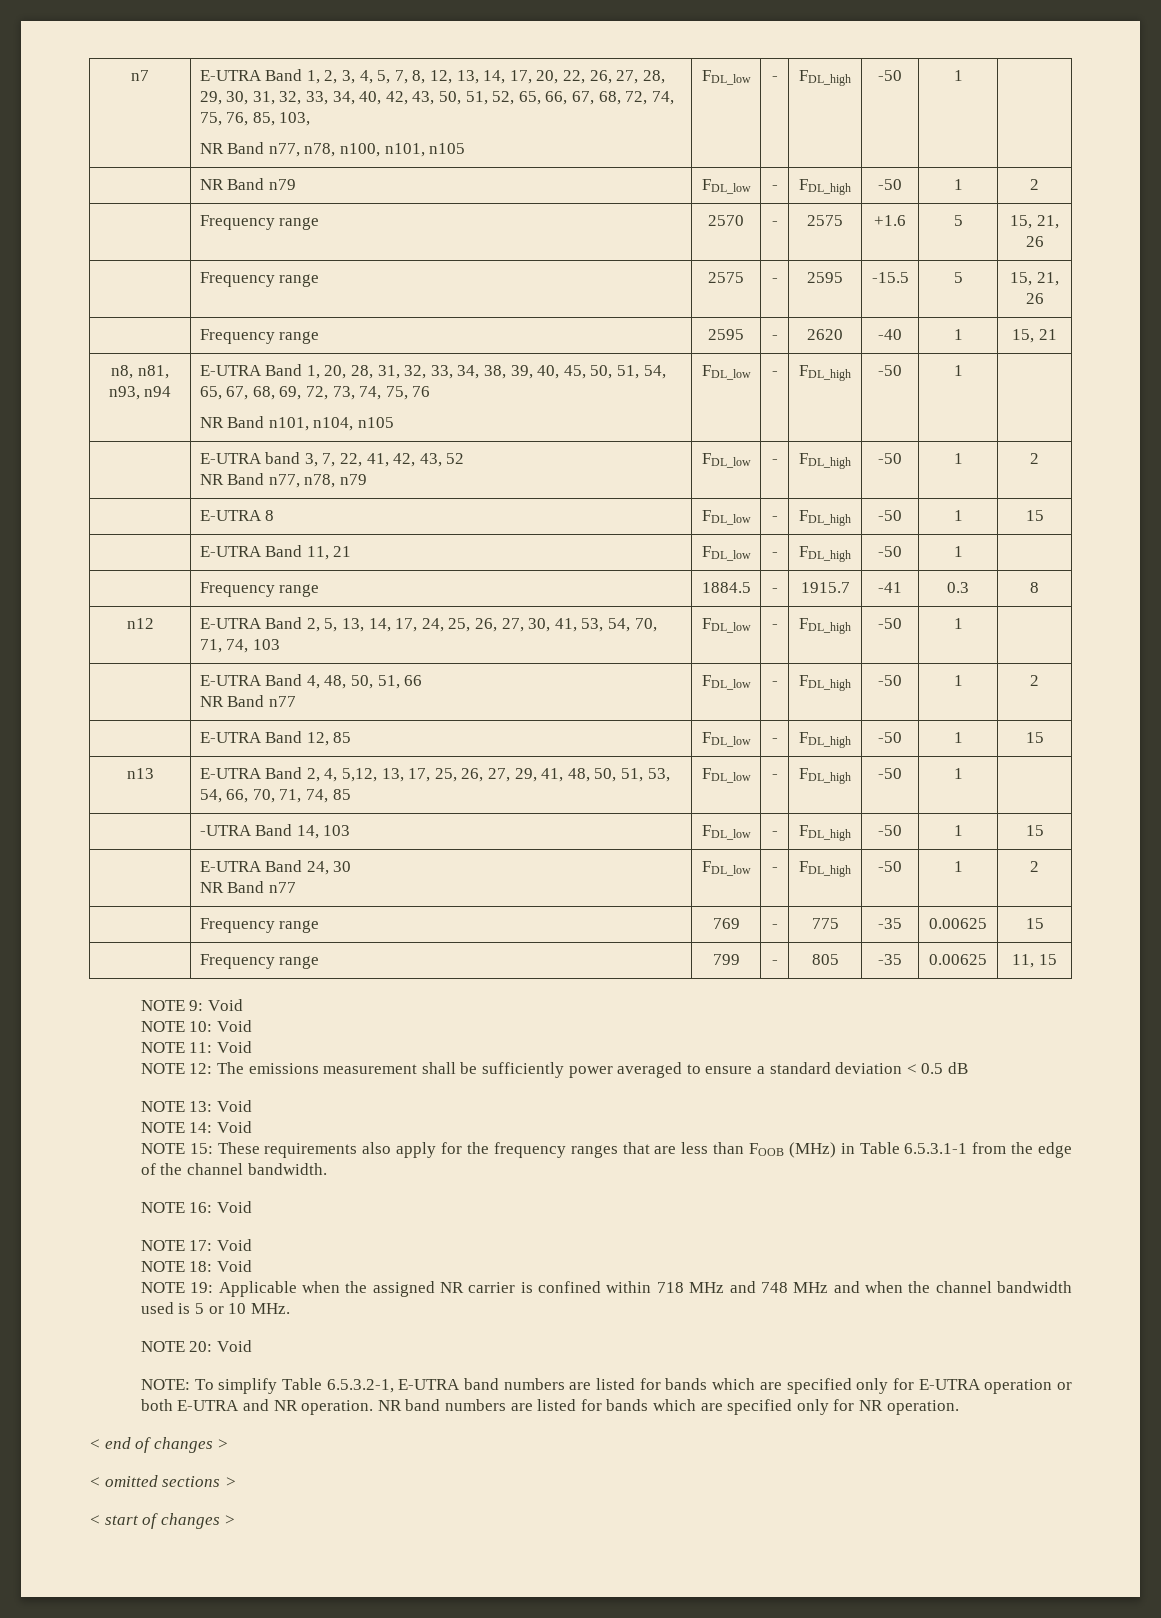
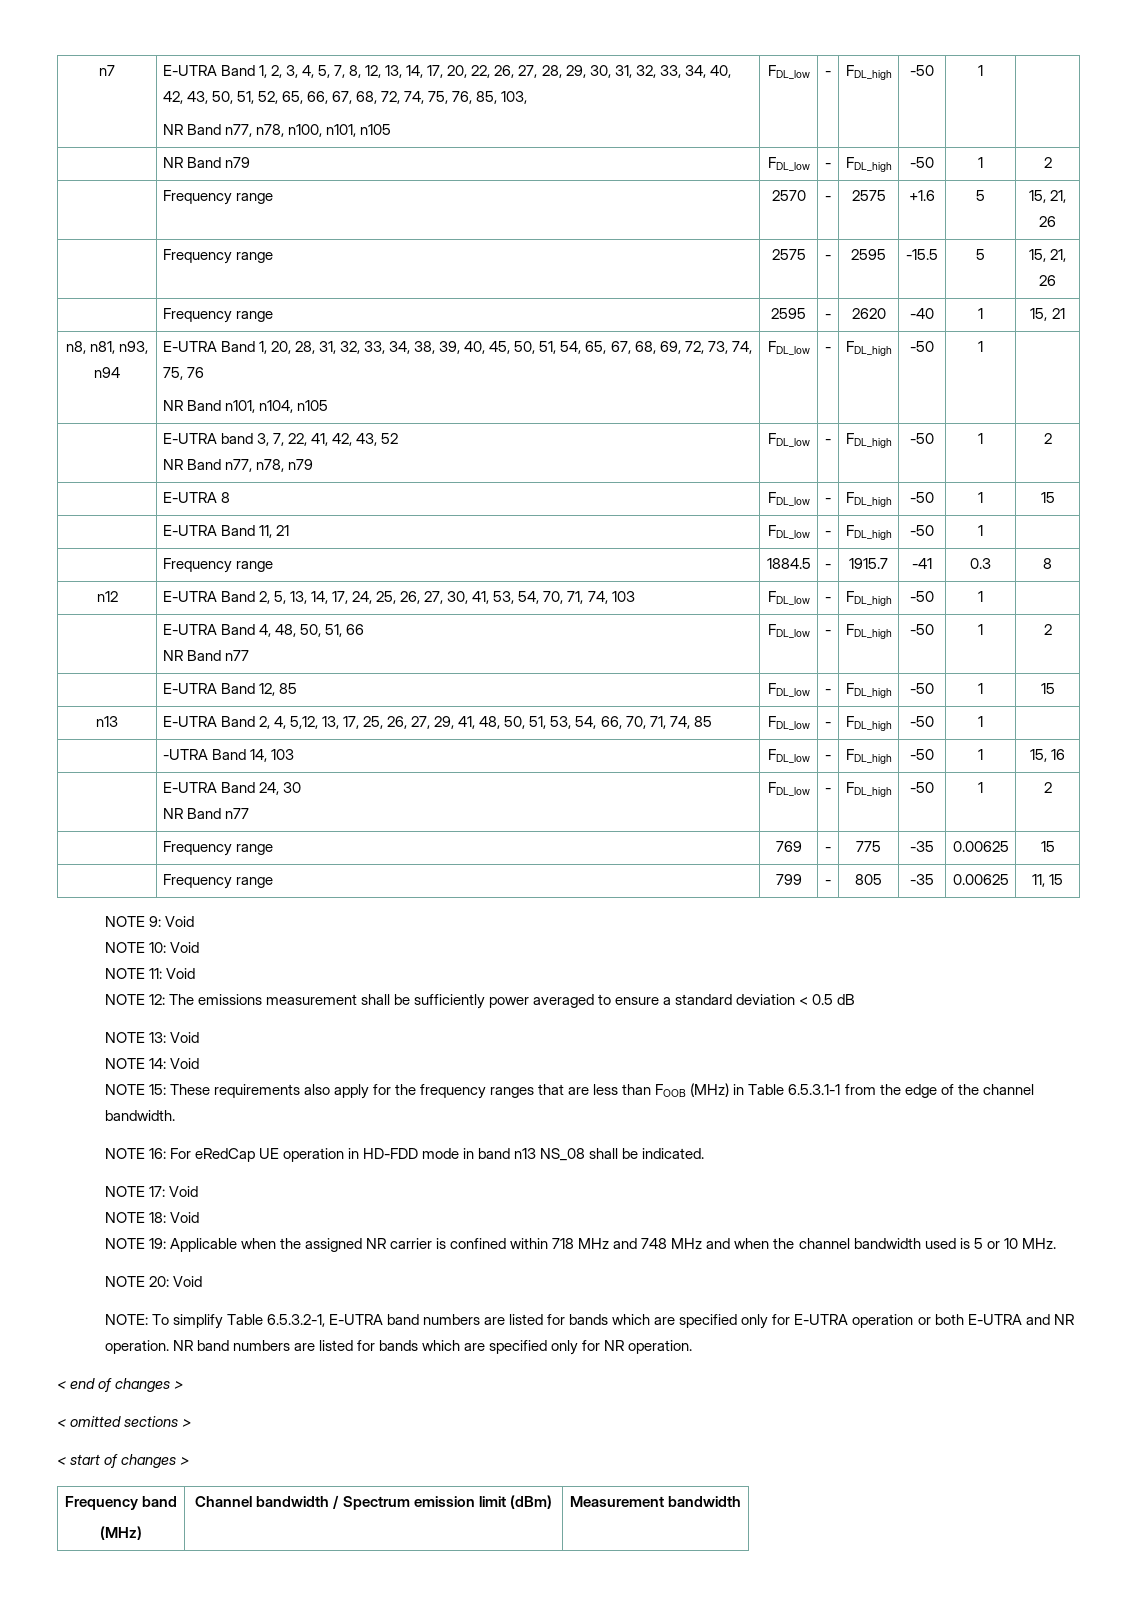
[1025,825,1044,836] 15 -> [1029,749,1066,762] 15, 16
[217,1201,253,1213] Void -> [169,1148,705,1162] For eRedCap UE operation in HD-FDD mode in band n13 NS_08 shall be indicated.
(236, 1520) none -> [64,1496,178,1510] [100,1526,142,1540] [195,1495,552,1510] [569,1496,742,1507] // Frequency band // (MHz) | Channel bandwidth / Spectrum emission limit (dBm) | Measurement bandwidth

